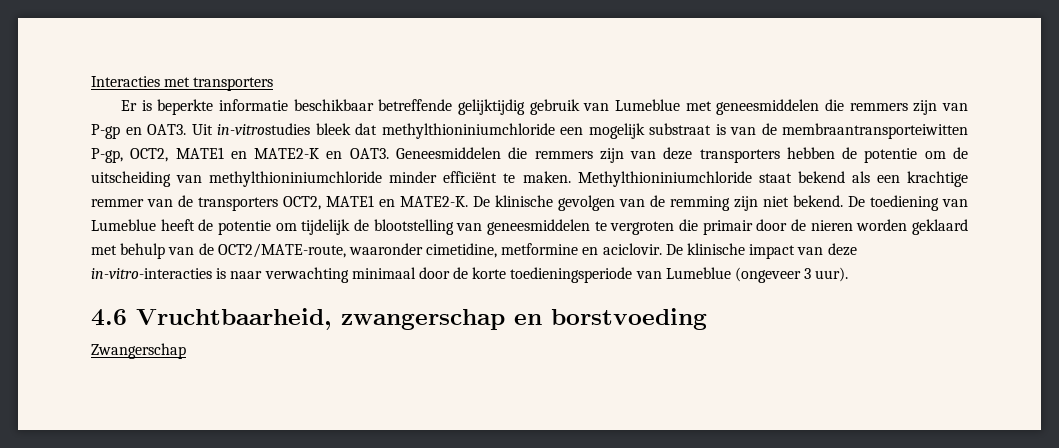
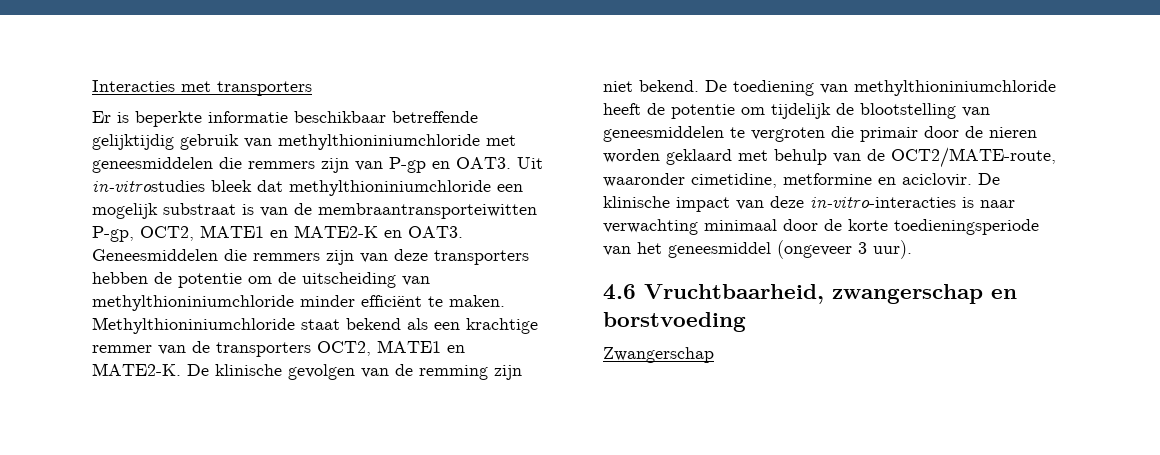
[615,99,681,111] Lumeblue -> [278,134,480,150] methylthioniniumchloride
[91,219,156,231] Lumeblue -> [854,80,1056,96] methylthioniniumchloride
[665,267,731,279] Lumeblue -> [637,242,771,258] het geneesmiddel

